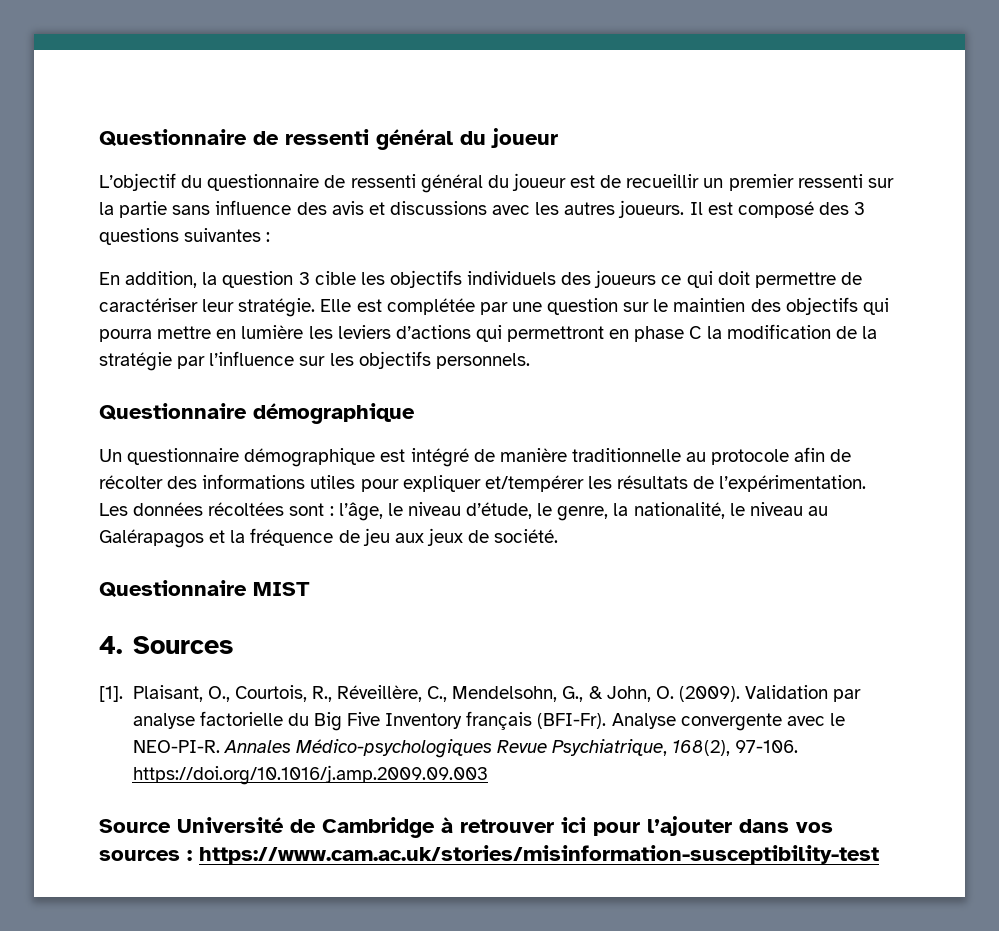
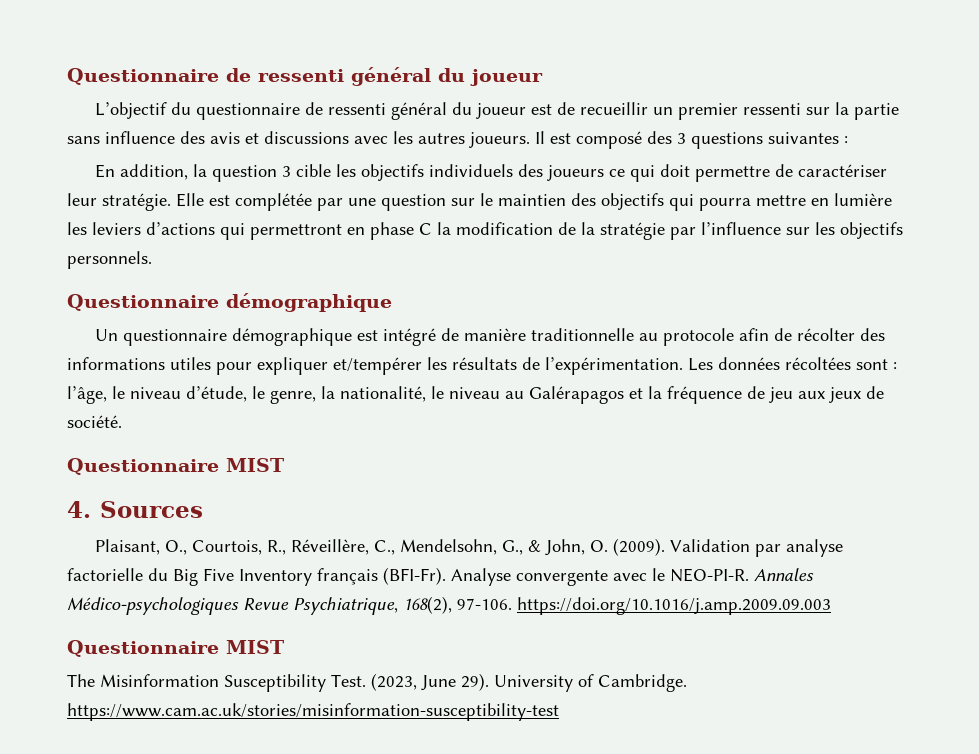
[99,686,123,702] [1]. -> (204, 509) none
[99,816,833,838] [99,850,192,861] Source Université de Cambridge à retrouver ici pour l’ajouter dans vos sources : -> [67,640,284,657] [67,673,687,692] Questionnaire MIST // The Misinformation Susceptibility Test. (2023, June 29). University of Cambridge.

